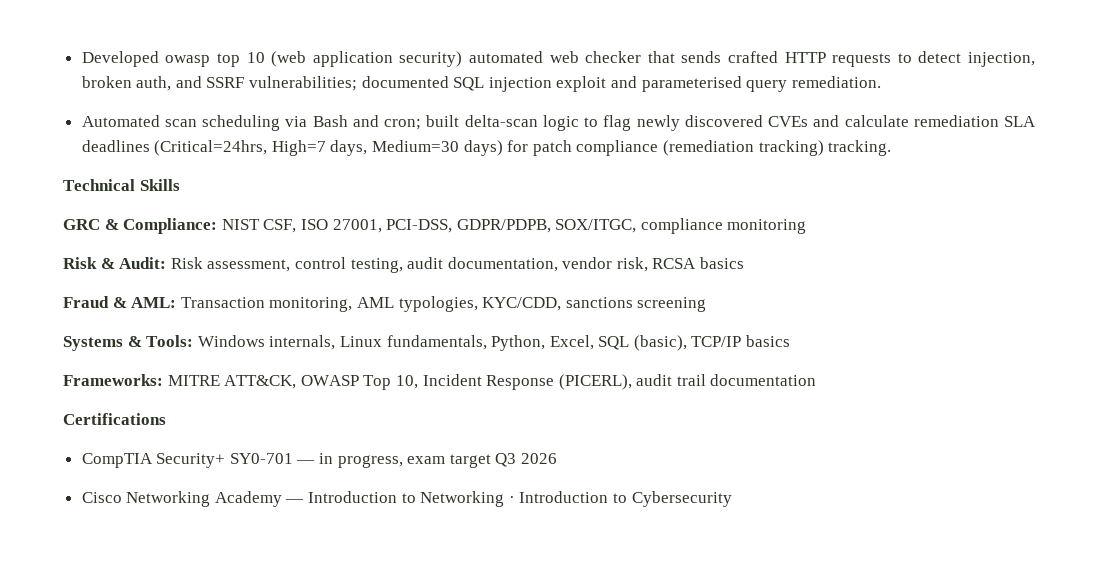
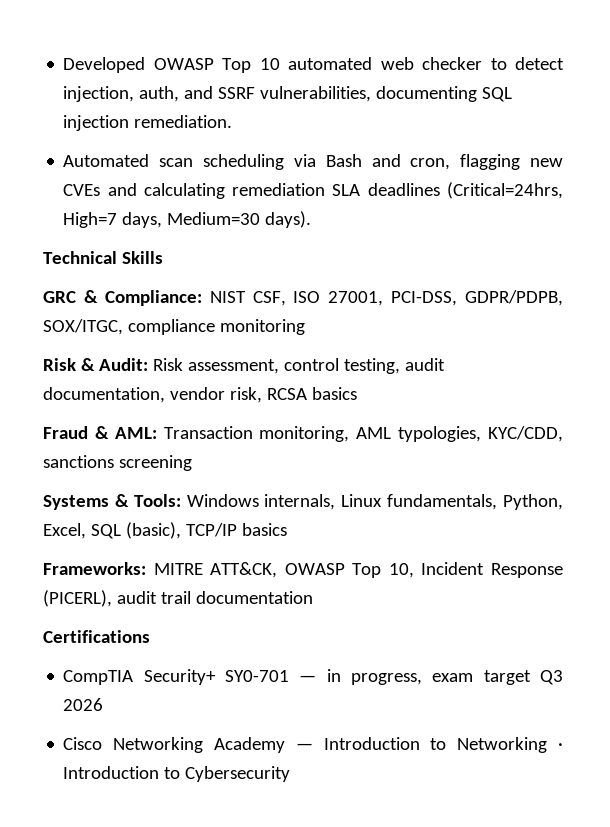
[165,51,892,67] owasp top 10 (web application security) automated web checker that sends crafted HTTP requests -> [153,57,483,73] OWASP Top 10 automated web checker
[81,76,132,88] broken -> (135, 94) none
[249,76,788,92] vulnerabilities; documented SQL injection exploit and parameterised query -> [260,86,513,102] [63,115,130,131] vulnerabilities, documenting SQL injection
[384,115,763,131] cron; built delta-scan logic to flag newly discovered -> [410,154,563,170] cron, flagging new
[844,115,909,127] calculate -> [143,183,225,199] calculating
[463,140,892,156] days) for patch compliance (remediation tracking) tracking. -> [265,211,312,228] days).

